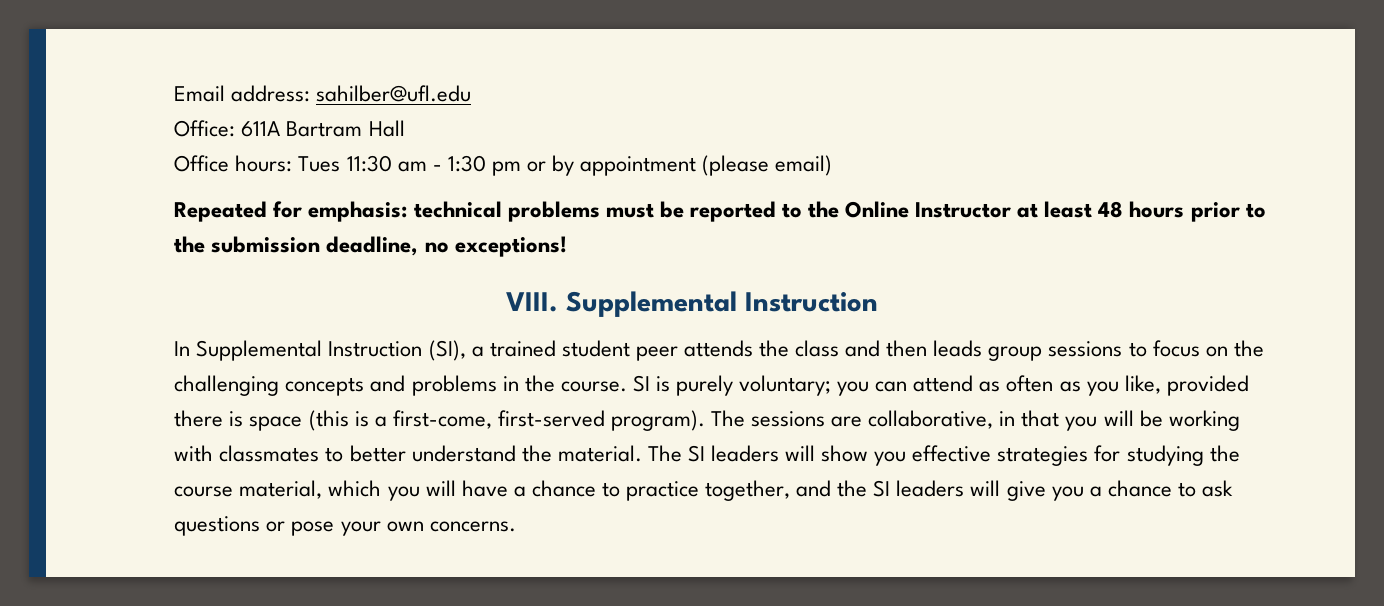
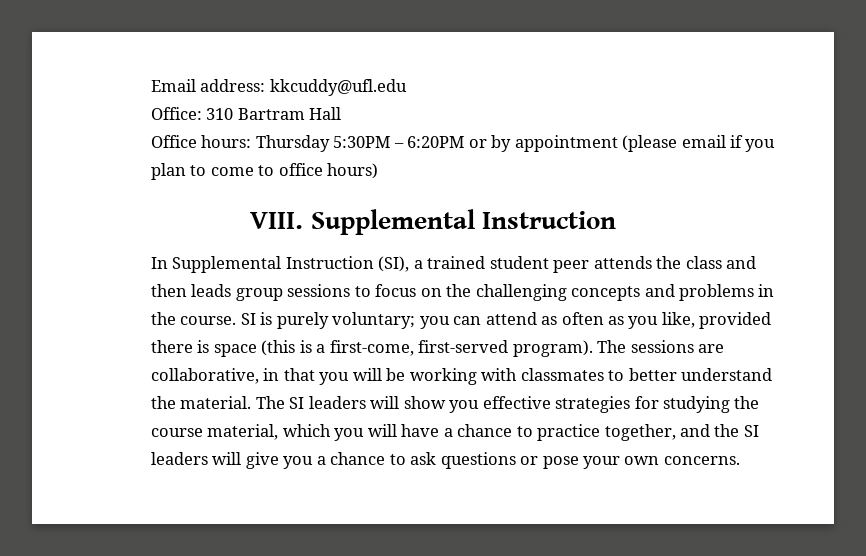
[316,85,472,102] sahilber@ufl.edu -> [269,79,407,96] kkcuddy@ufl.edu
[241,121,281,137] 611A -> [206,108,234,120] 310
[298,155,833,176] [174,201,1266,222] [174,236,567,257] Tues 11:30 am - 1:30 pm or by appointment (please email) // Repeated for emphasis: technical problems must be reported to the Online Instructor at least 48 hours prior to the submission deadline, no exceptions! -> [255,135,776,152] [150,163,379,180] Thursday 5:30PM – 6:20PM or by appointment (please email if you plan to come to office hours)

